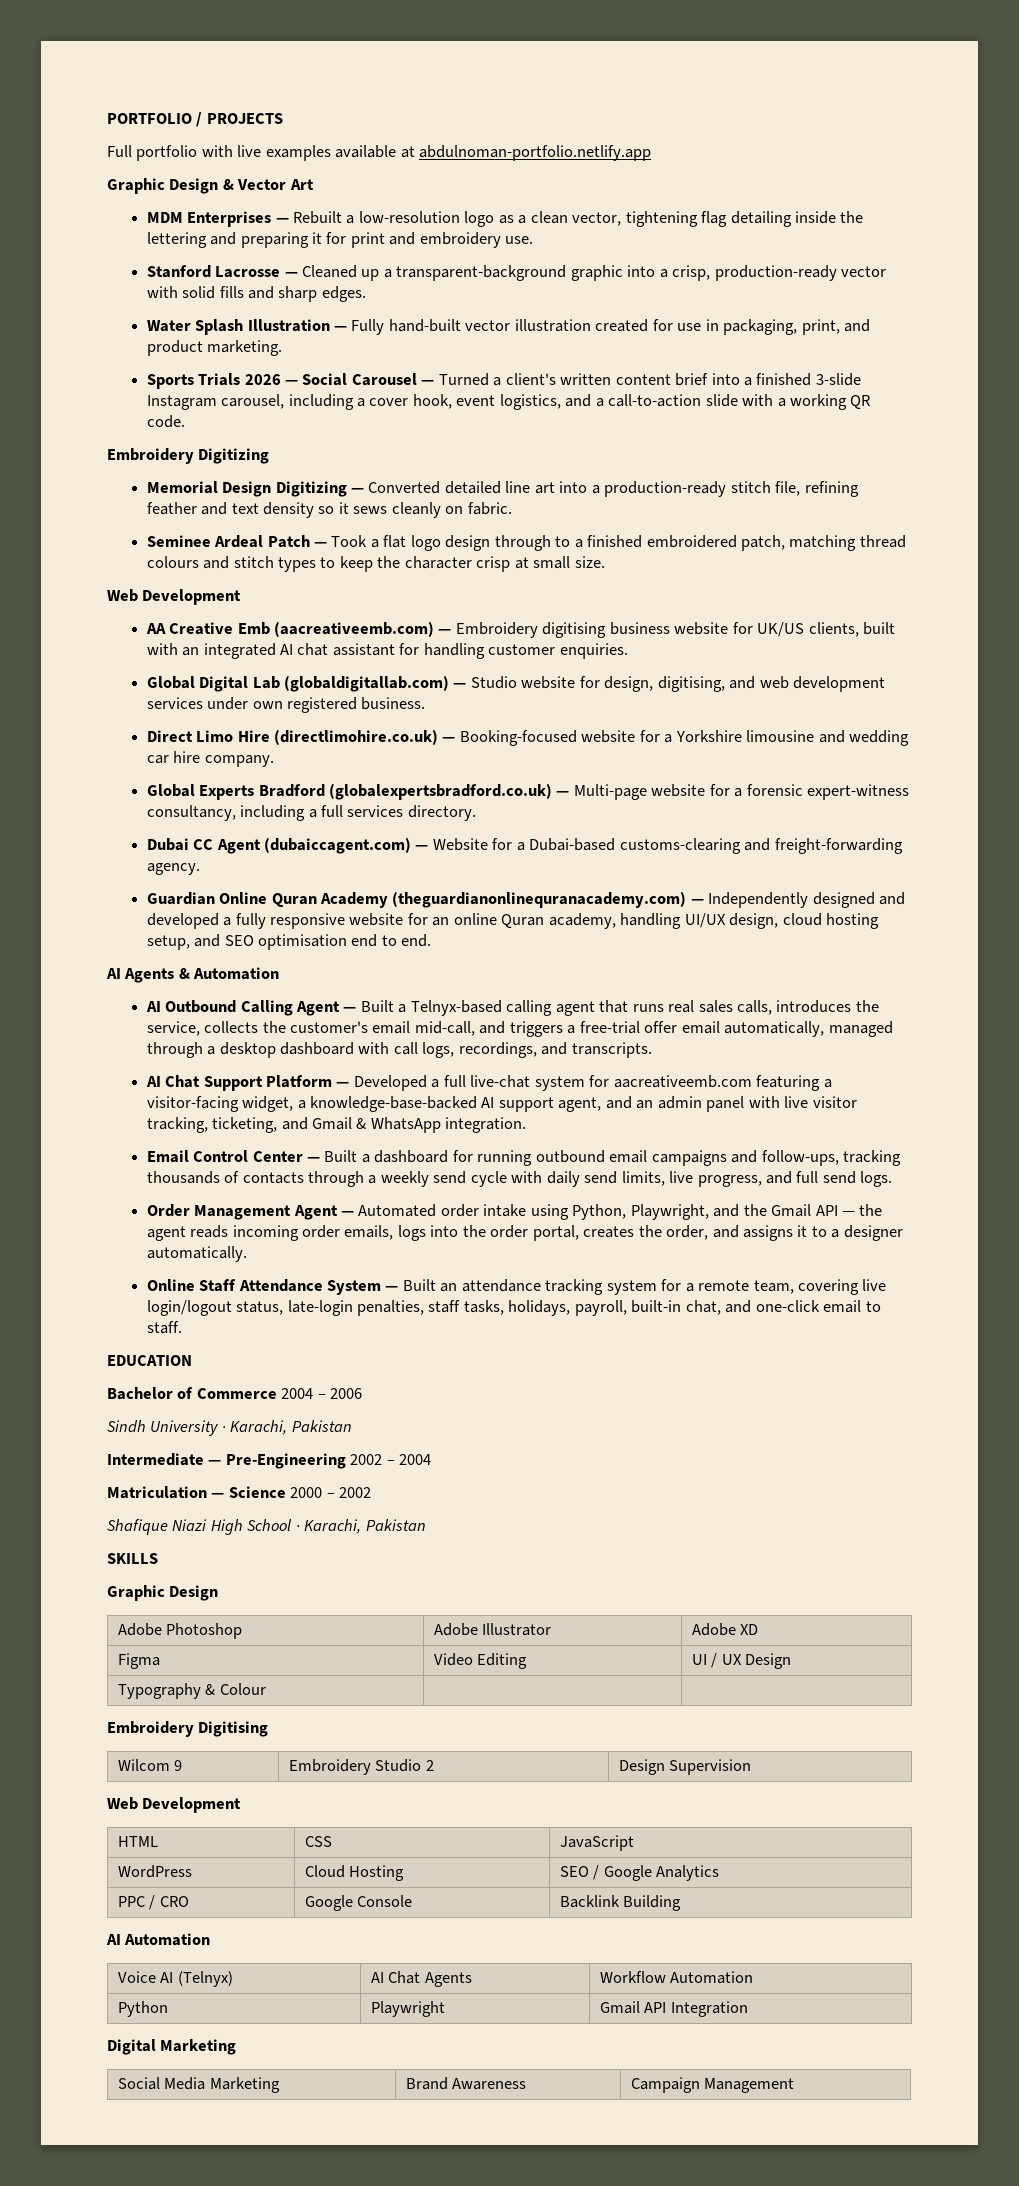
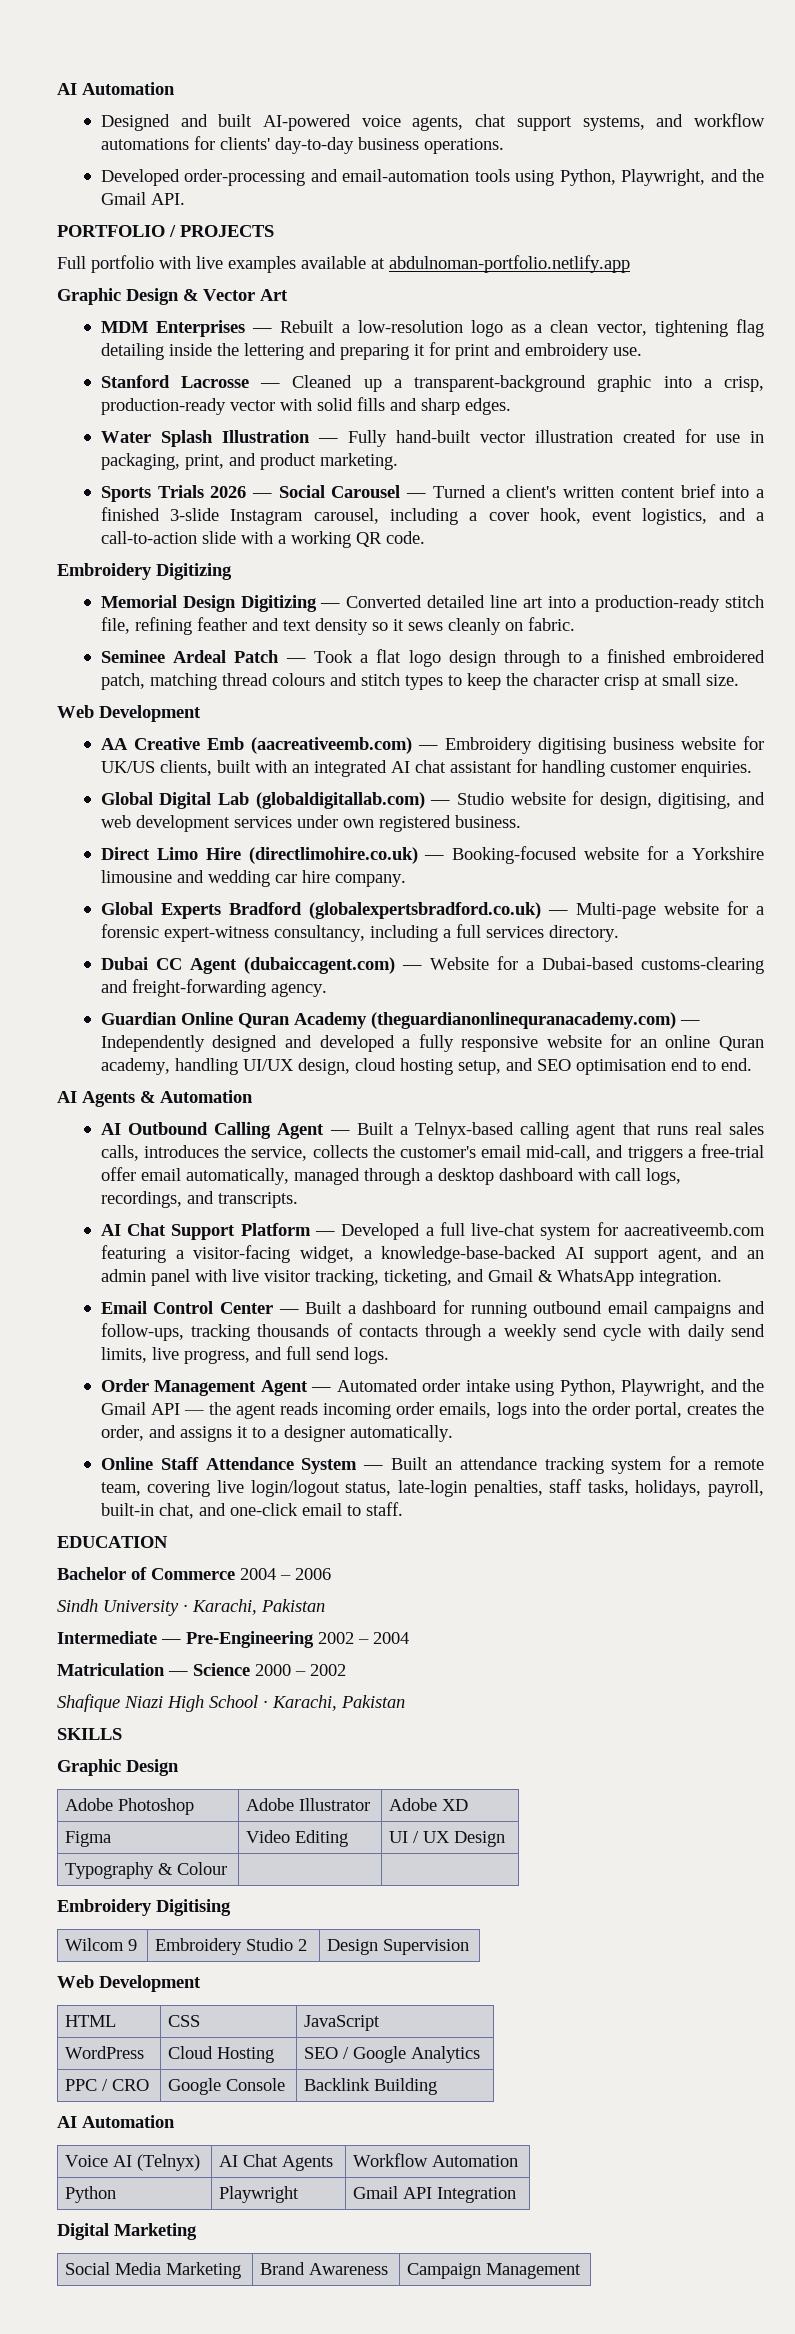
(107, 118) none -> [57,82,175,95] [100,113,765,131] [100,136,504,154] [100,169,764,186] [100,192,185,205] AI Automation // Designed and built AI-powered voice agents, chat support systems, and workflow automations for clients' day-to-day business operations. // Developed order-processing and email-automation tools using Python, Playwright, and the Gmail API. //

